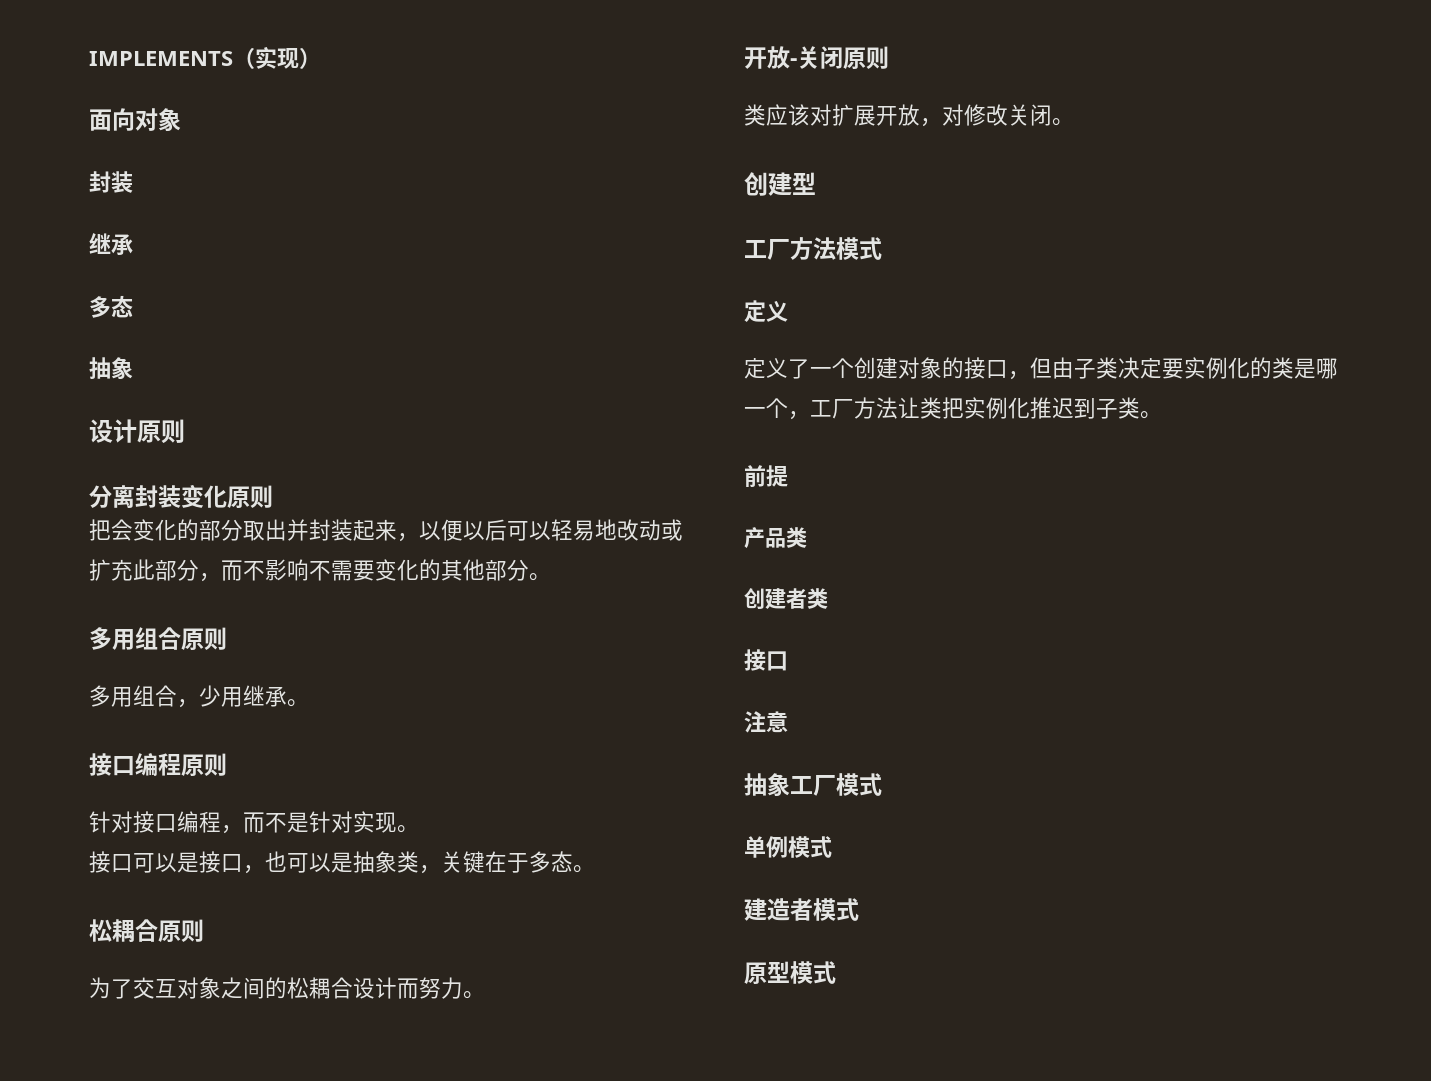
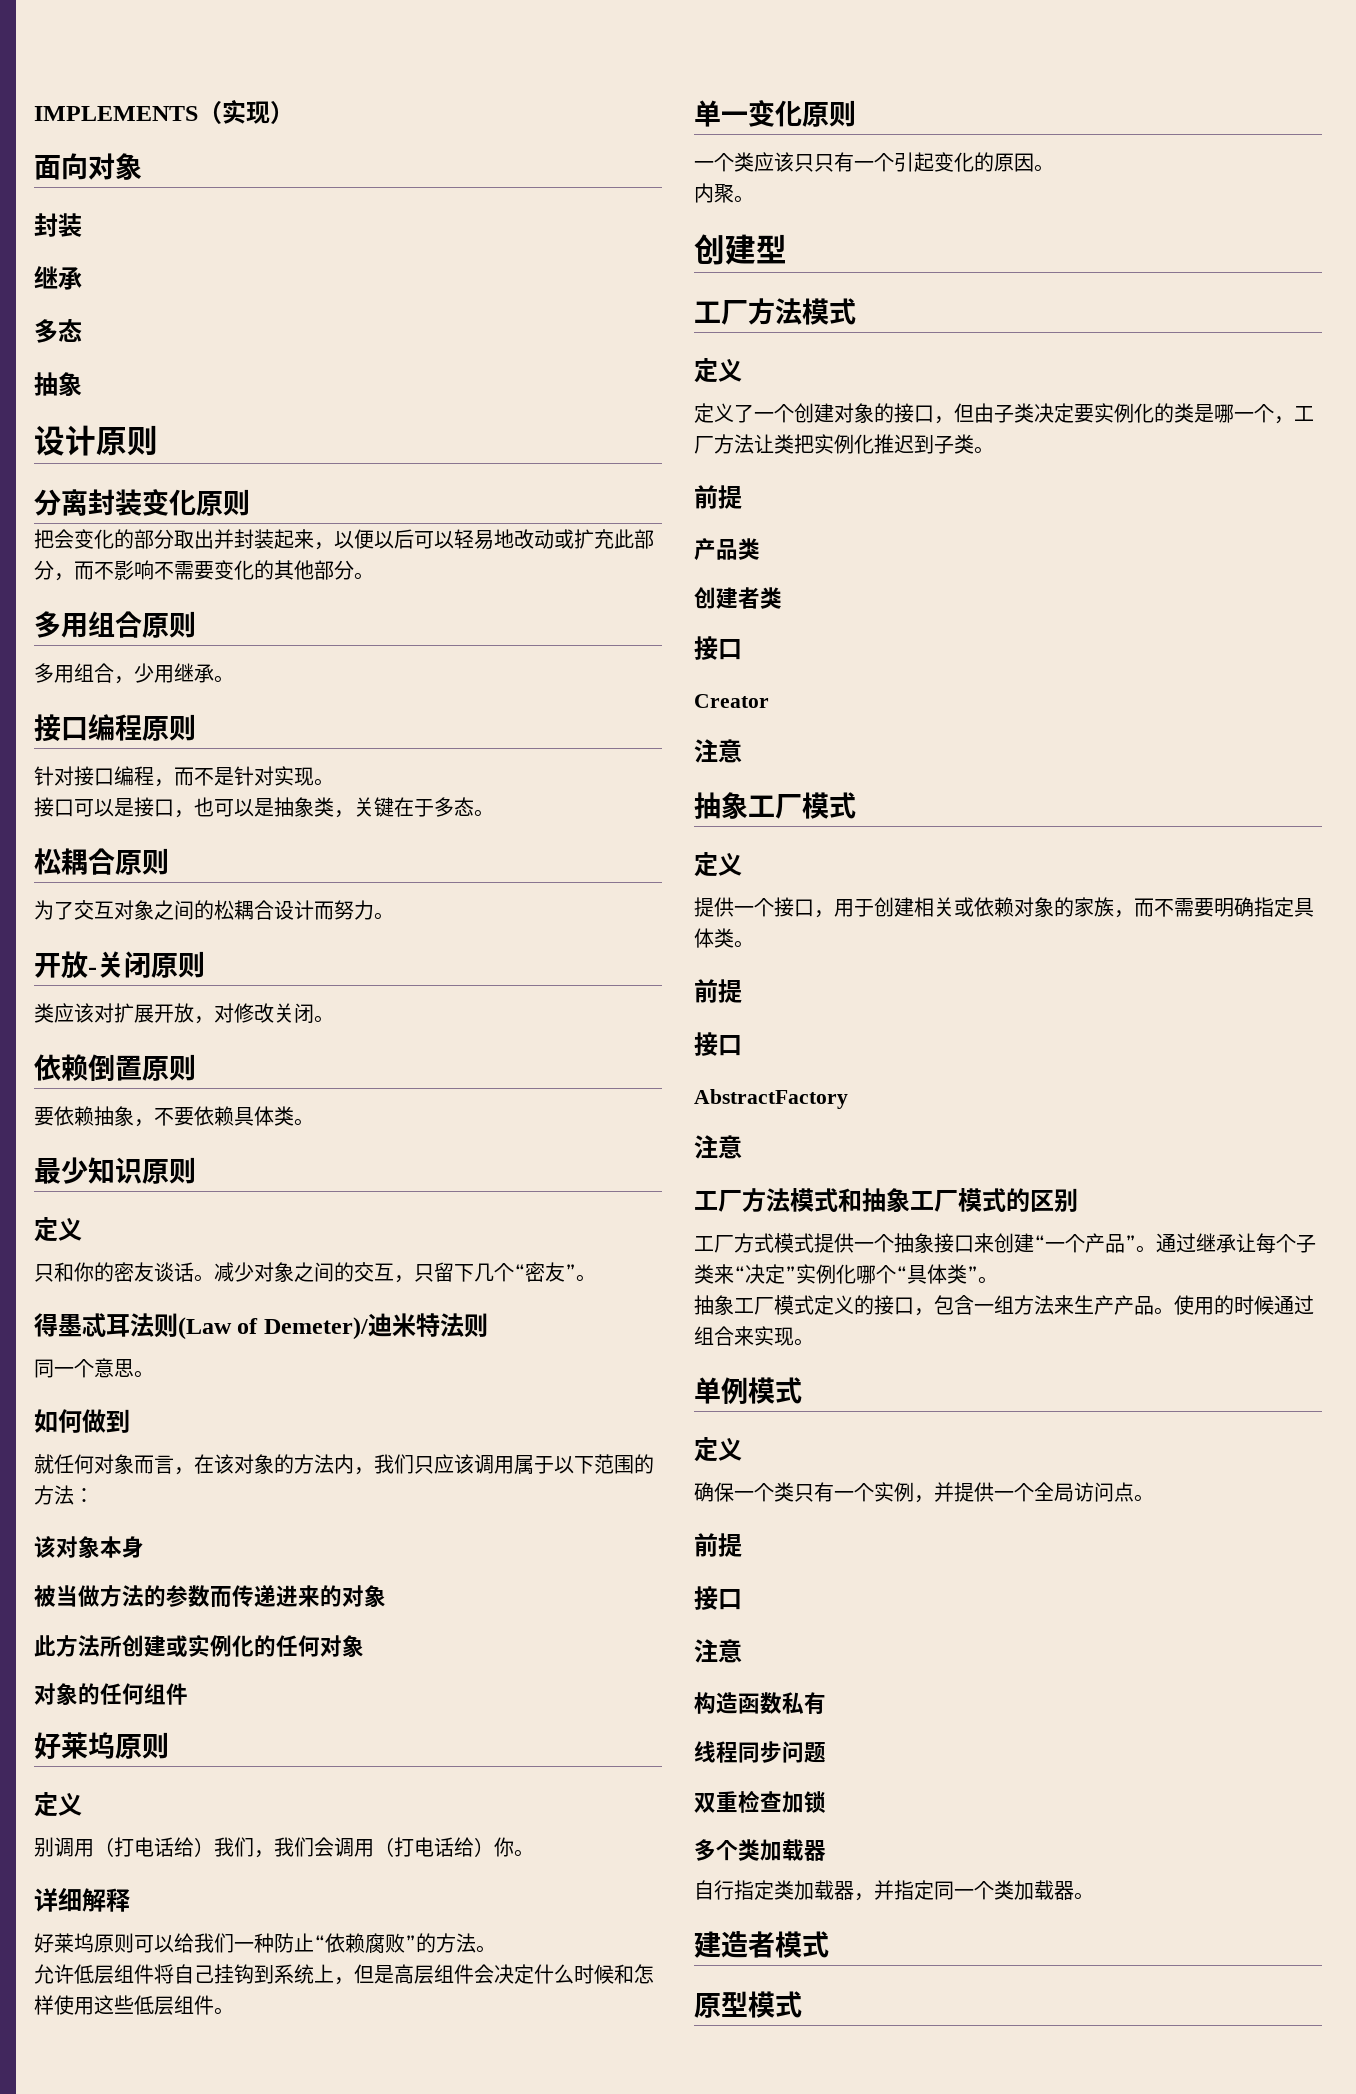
(1074, 122) none -> [34,1054,196,1081] [34,1106,314,1127] [34,1157,196,1184] [34,1217,82,1242] [34,1262,596,1283] [34,1313,488,1340] [34,1358,154,1378] [34,1409,130,1433] [34,1454,654,1475] [34,1485,94,1505] [34,1536,144,1558] [34,1585,386,1608] [34,1634,364,1657] [34,1683,188,1705] [34,1732,169,1760] [34,1792,82,1817] [34,1837,534,1858] [34,1888,130,1912] [34,1933,496,1954] [34,1964,654,1985] [34,1995,234,2015] [694,100,856,127] [694,152,1054,172] [694,183,754,203] // 依赖倒置原则 // 要依赖抽象，不要依赖具体类。 // 最少知识原则 // 定义 // 只和你的密友谈话。减少对象之间的交互，只留下几个“密友”。 // 得墨忒耳法则(Law of Demeter)/迪米特法则 // 同一个意思。 // 如何做到 // 就任何对象而言，在该对象的方法内，我们只应该调用属于以下范围的方法： // 该对象本身 // 被当做方法的参数而传递进来的对象 // 此方法所创建或实例化的任何对象 // 对象的任何组件 // 好莱坞原则 // 定义 // 别调用（打电话给）我们，我们会调用（打电话给）你。 // 详细解释 // 好莱坞原则可以给我们一种防止“依赖腐败”的方法。 // 允许低层组件将自己挂钩到系统上，但是高层组件会决定什么时候和怎样使用这些低层组件。 // 单一变化原则 // 一个类应该只只有一个引起变化的原因。 // 内聚。
(788, 661) none -> [694,694,769,708] // Creator
[744,836,832,858] 单例模式 -> [694,852,742,877] [694,897,1314,918] [694,928,754,948] [694,979,742,1003] [694,1032,742,1056] [694,1089,848,1109] [694,1135,742,1159] [694,1188,1078,1212] [694,1233,1316,1254] [694,1264,998,1284] [694,1295,1314,1316] [694,1326,814,1346] [694,1377,802,1404] [694,1437,742,1462] [694,1482,1154,1503] [694,1533,742,1557] [694,1586,742,1610] [694,1639,742,1663] [694,1692,826,1714] [694,1741,826,1763] [694,1790,826,1813] [694,1839,826,1861] [694,1880,1094,1901] 定义 // 提供一个接口，用于创建相关或依赖对象的家族，而不需要明确指定具体类。 // 前提 // 接口 // AbstractFactory // 注意 // 工厂方法模式和抽象工厂模式的区别 // 工厂方式模式提供一个抽象接口来创建“一个产品”。通过继承让每个子类来“决定”实例化哪个“具体类”。 // 抽象工厂模式定义的接口，包含一组方法来生产产品。使用的时候通过组合来实现。 // 单例模式 // 定义 // 确保一个类只有一个实例，并提供一个全局访问点。 // 前提 // 接口 // 注意 // 构造函数私有 // 线程同步问题 // 双重检查加锁 // 多个类加载器 // 自行指定类加载器，并指定同一个类加载器。

